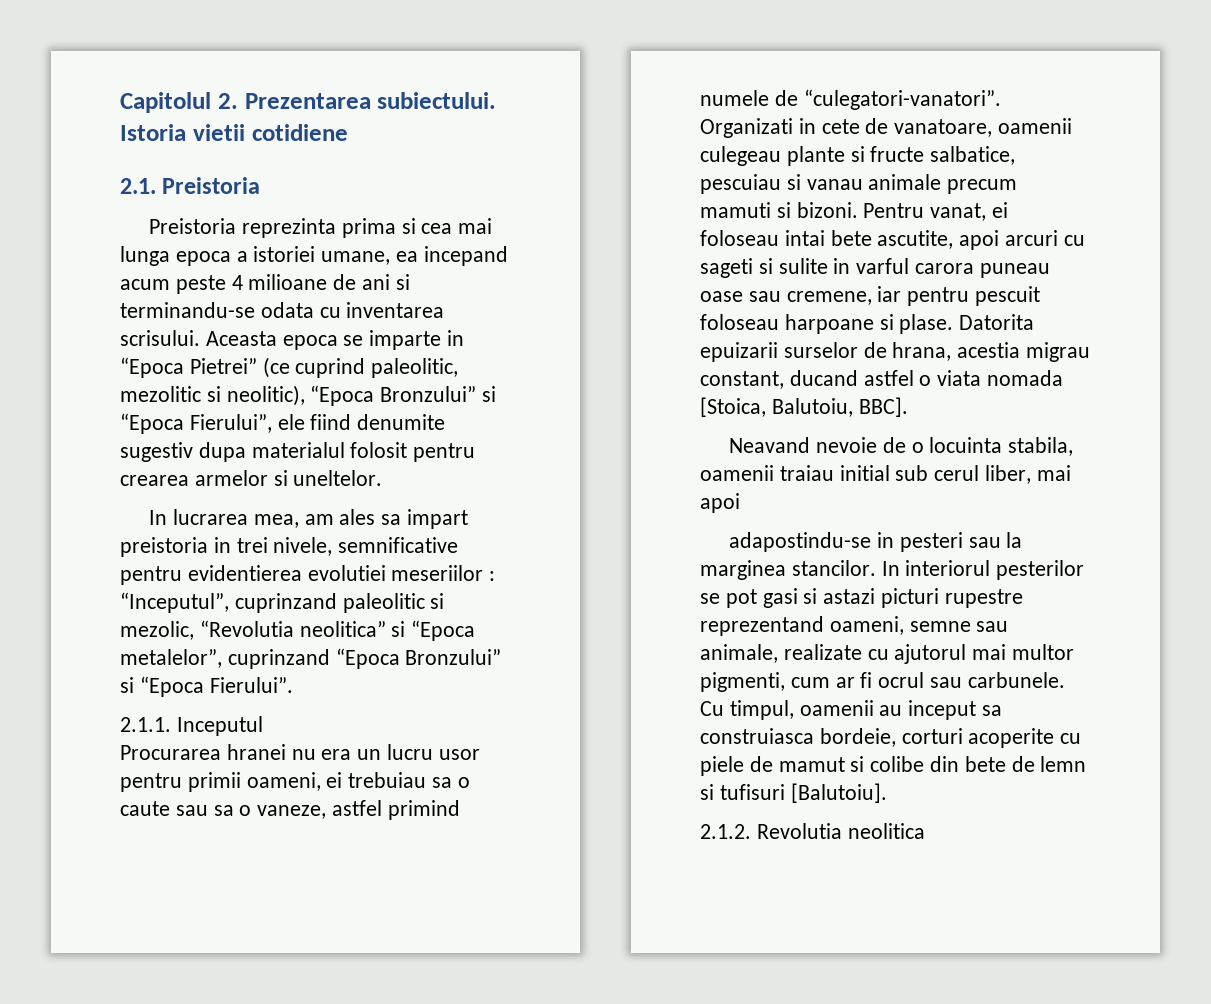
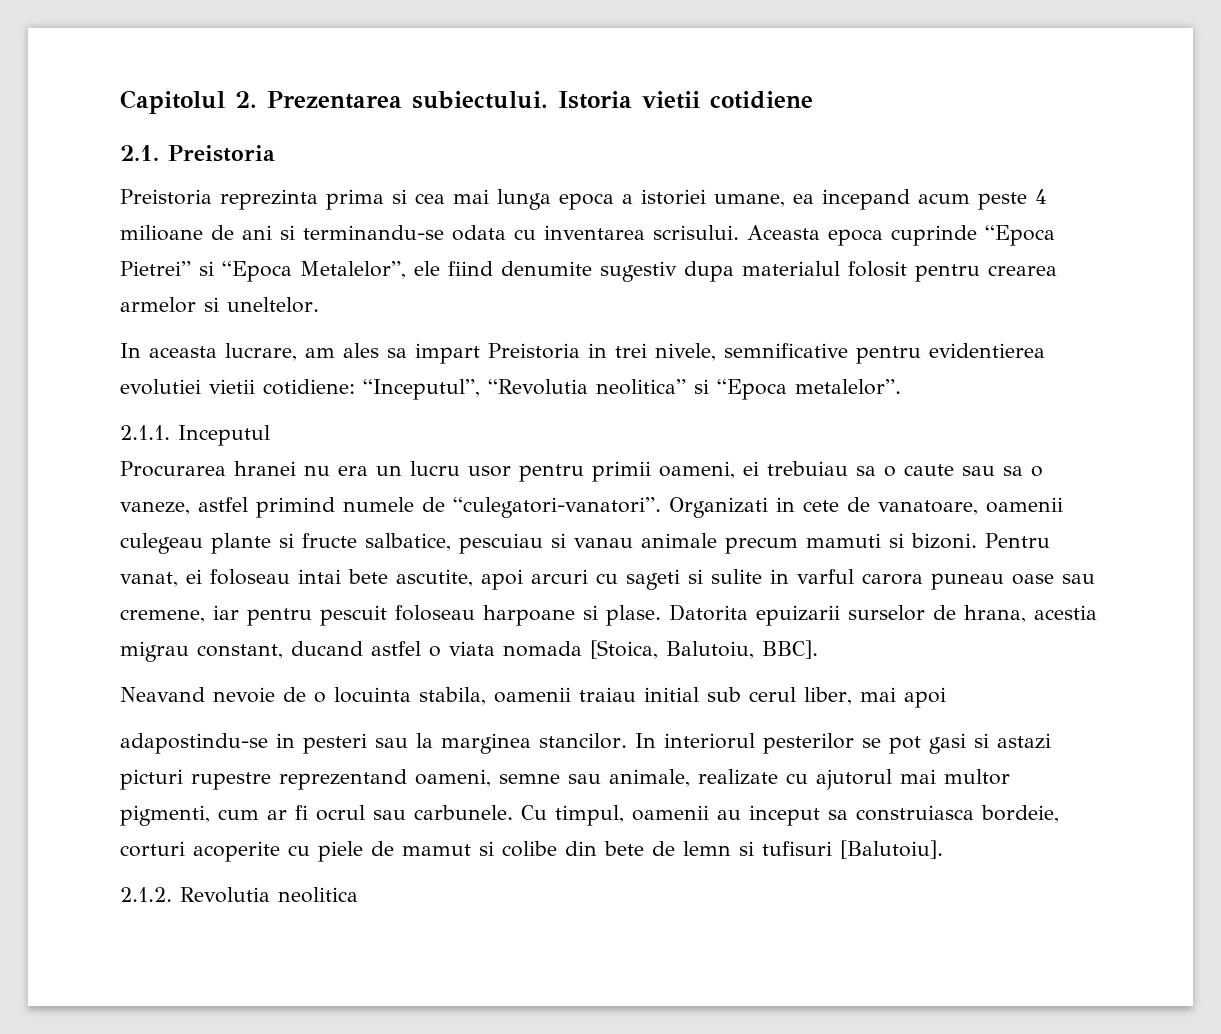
[343,330,465,350] [120,357,459,378] [120,385,497,406] [120,413,272,434] se imparte in “Epoca Pietrei” (ce cuprind paleolitic, mezolitic si neolitic), “Epoca Bronzului” si “Epoca Fierului”, -> [891,225,1055,246] [120,261,406,282] cuprinde “Epoca Pietrei” si “Epoca Metalelor”,
[173,509,299,528] lucrarea mea, -> [149,343,297,361] aceasta lucrare,
[120,537,208,557] preistoria -> [488,343,580,359] Preistoria
[391,565,496,581] [120,592,445,613] [120,620,476,641] [120,648,502,669] [120,676,293,697] meseriilor : “Inceputul”, cuprinzand paleolitic si mezolic, “Revolutia neolitica” si “Epoca metalelor”, cuprinzand “Epoca Bronzului” si “Epoca Fierului”. -> [209,379,901,400] vietii cotidiene: “Inceputul”, “Revolutia neolitica” si “Epoca metalelor”.

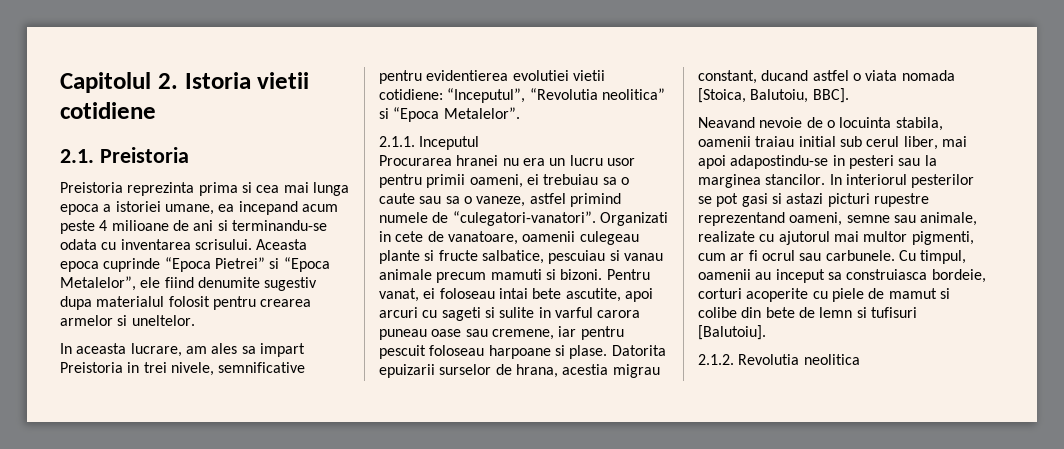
[267,91,548,109] Prezentarea subiectului. -> (178, 81) none
[795,379,901,395] metalelor”. -> [443,107,520,119] Metalelor”.
(946, 697) // -> (726, 162) none

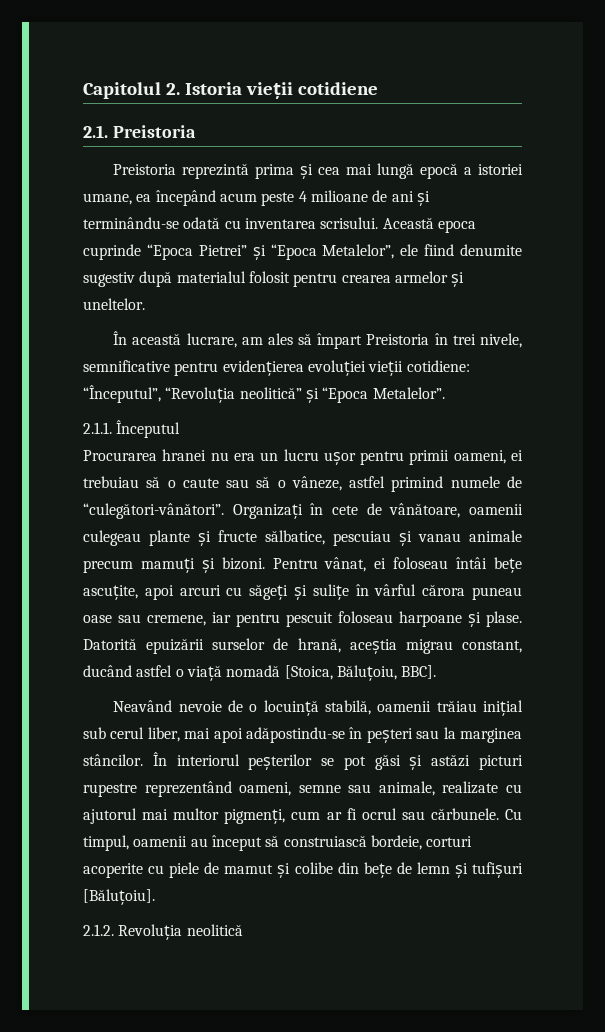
[257,72,310,89] vietii -> [245,82,293,99] vieții
[127,182,349,196] [60,204,99,215] reprezinta prima si cea mai lunga epoca -> [182,163,459,179] reprezintă prima și cea mai lungă epocă
[238,201,298,215] incepand -> [155,190,216,206] începând
[217,220,327,231] [60,239,97,250] si terminandu-se odata -> [416,191,430,206] [83,217,221,229] și terminându-se odată
[256,239,308,250] Aceasta -> [382,217,434,229] Această
[269,258,280,269] si -> [252,245,266,260] și
[60,296,92,310] dupa -> [139,271,173,287] după
[117,315,128,326] si -> [451,272,465,287] și
[60,343,127,354] In aceasta -> [113,331,182,345] În această
[241,343,305,357] [60,362,306,376] [379,70,605,84] [379,88,665,103] [379,108,389,119] sa impart Preistoria in trei nivele, semnificative pentru evidentierea evolutiei vietii cotidiene: “Inceputul”, “Revolutia neolitica” si -> [298,333,523,349] [83,360,470,376] [83,385,319,403] să împart Preistoria în trei nivele, semnificative pentru evidențierea evoluției vieții cotidiene: “Începutul”, “Revoluția neolitică” și
[419,136,480,150] Inceputul -> [116,420,181,438] Începutul
[606,158,635,166] usor -> [323,452,356,465] ușor
[602,177,617,185] sa -> [146,476,161,488] să
[445,196,526,207] sa o vaneze, -> [256,476,342,491] să o vâneze,
[452,211,668,226] [379,231,391,242] “culegatori-vanatori”. Organizati in -> [83,503,324,519] “culegători-vânători”. Organizați în
[447,231,518,245] vanatoare, -> [389,503,461,518] vânătoare,
[424,250,620,264] si fructe salbatice, pescuiau si -> [198,530,412,546] și fructe sălbatice, pescuiau și
[490,269,556,280] mamuti si -> [140,558,215,573] mamuți și
[379,288,419,302] vanat, -> [324,557,367,572] vânat,
[498,288,653,302] [379,307,641,321] intai bete ascutite, apoi arcuri cu sageti si sulite in varful carora -> [456,557,523,573] [83,584,466,600] întâi bețe ascuțite, apoi arcuri cu săgeți și sulițe în vârful cărora
[554,345,666,359] [379,364,609,378] si plase. Datorita epuizarii surselor de hrana, acestia -> [468,611,522,627] [83,638,397,654] și plase. Datorită epuizării surselor de hrană, aceștia
[761,70,809,81] ducand -> [83,665,132,677] ducând
[865,70,955,81] [698,88,809,103] viata nomada [Stoica, Balutoiu, -> [186,665,397,681] viață nomadă [Stoica, Băluțoiu,
[698,117,755,128] Neavand -> [113,700,173,712] Neavând
[839,117,943,131] [698,136,836,147] locuinta stabila, oamenii traiau initial -> [263,700,523,716] locuință stabilă, oamenii trăiau inițial
[730,155,937,169] [698,174,975,188] [698,193,824,207] adapostindu-se in pesteri sau la marginea stancilor. In interiorul pesterilor se pot gasi si astazi -> [246,727,522,743] [83,752,471,770] adăpostindu-se în peșteri sau la marginea stâncilor. În interiorul peșterilor se pot găsi și astăzi
[698,212,785,226] reprezentand -> [144,781,232,797] reprezentând
[911,231,974,245] pigmenti, -> [224,809,286,824] pigmenți,
[825,250,895,261] carbunele. -> [430,808,499,820] cărbunele.
[775,269,928,283] inceput sa construiasca -> [211,835,367,851] început să construiască
[939,288,950,299] si -> [277,863,291,878] și
[765,307,795,318] bete -> [363,862,392,878] bețe
[856,307,917,318] [698,325,766,340] si tufisuri [Balutoiu]. -> [454,862,523,878] [83,889,155,905] și tufișuri [Băluțoiu].
[738,354,860,365] Revolutia neolitica -> [118,924,243,940] Revoluția neolitică

